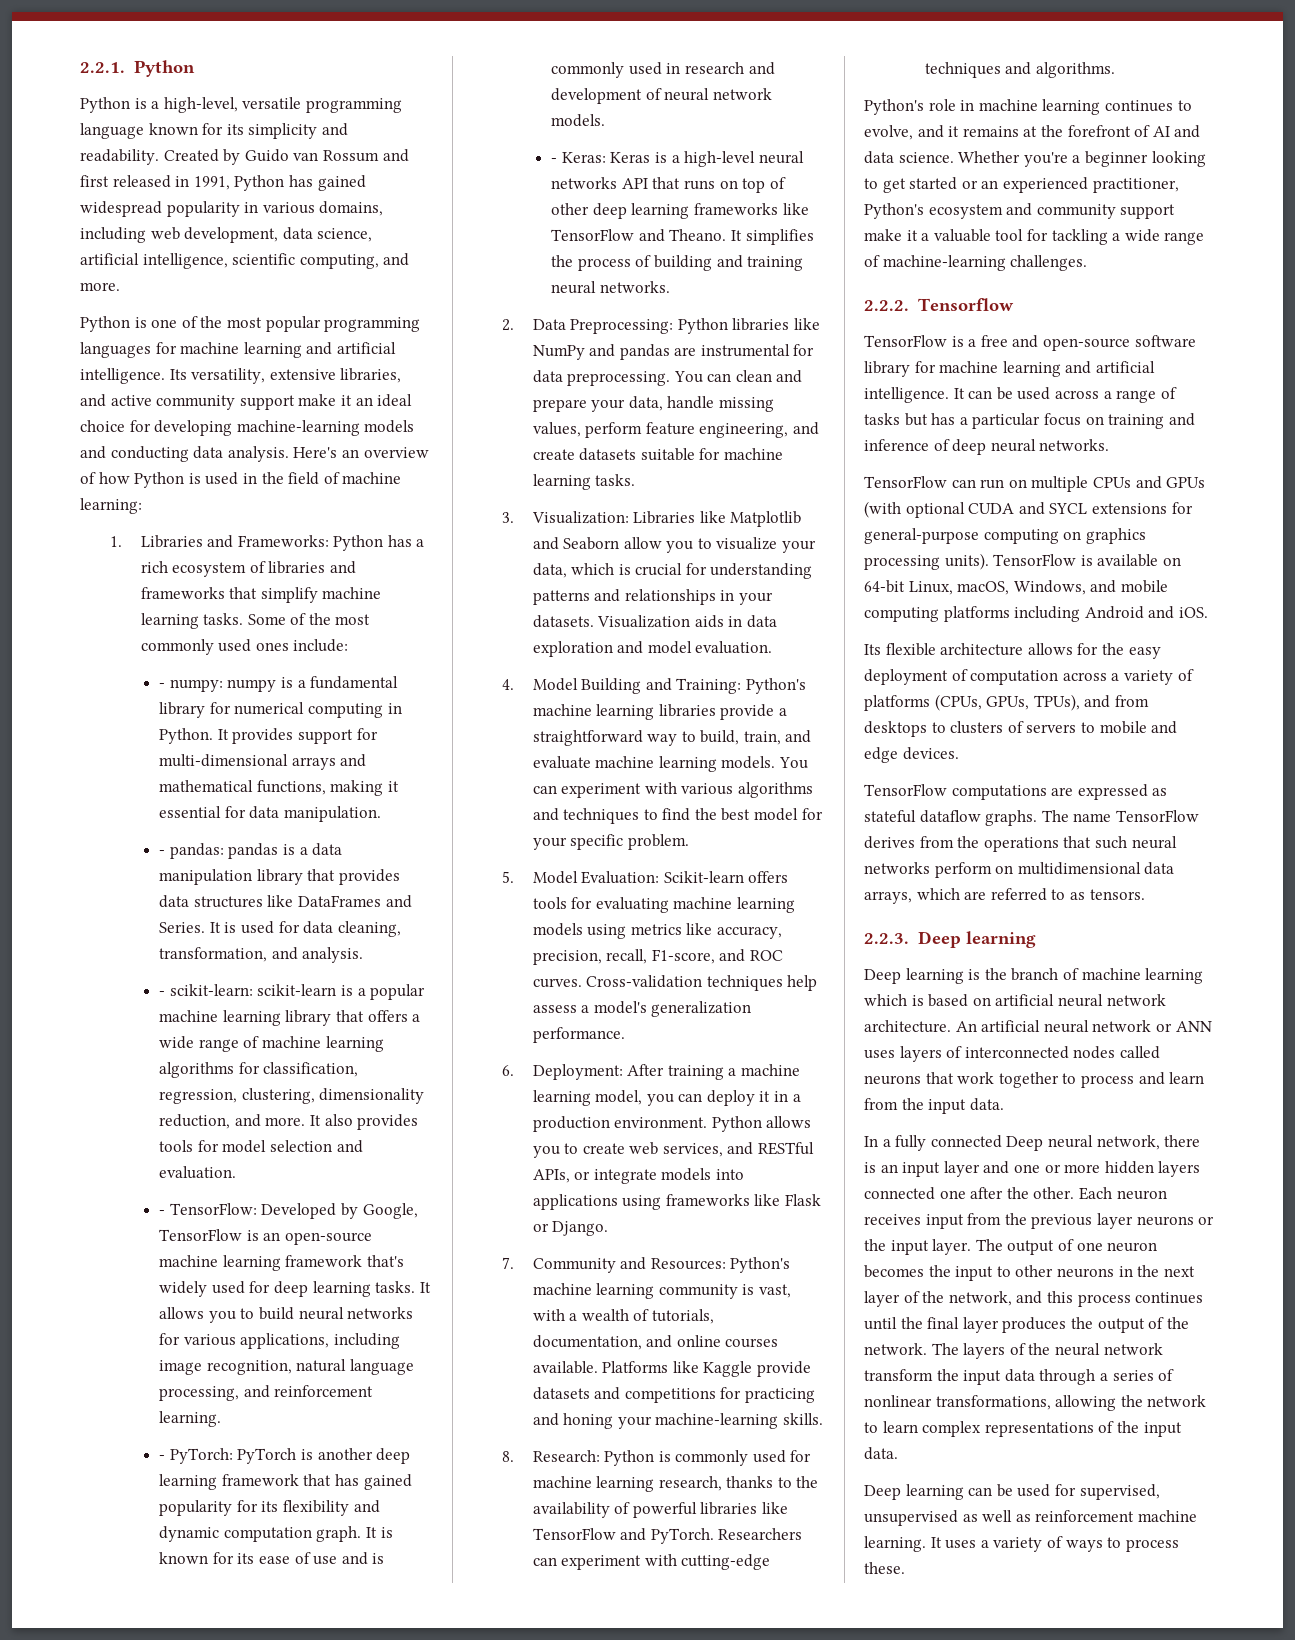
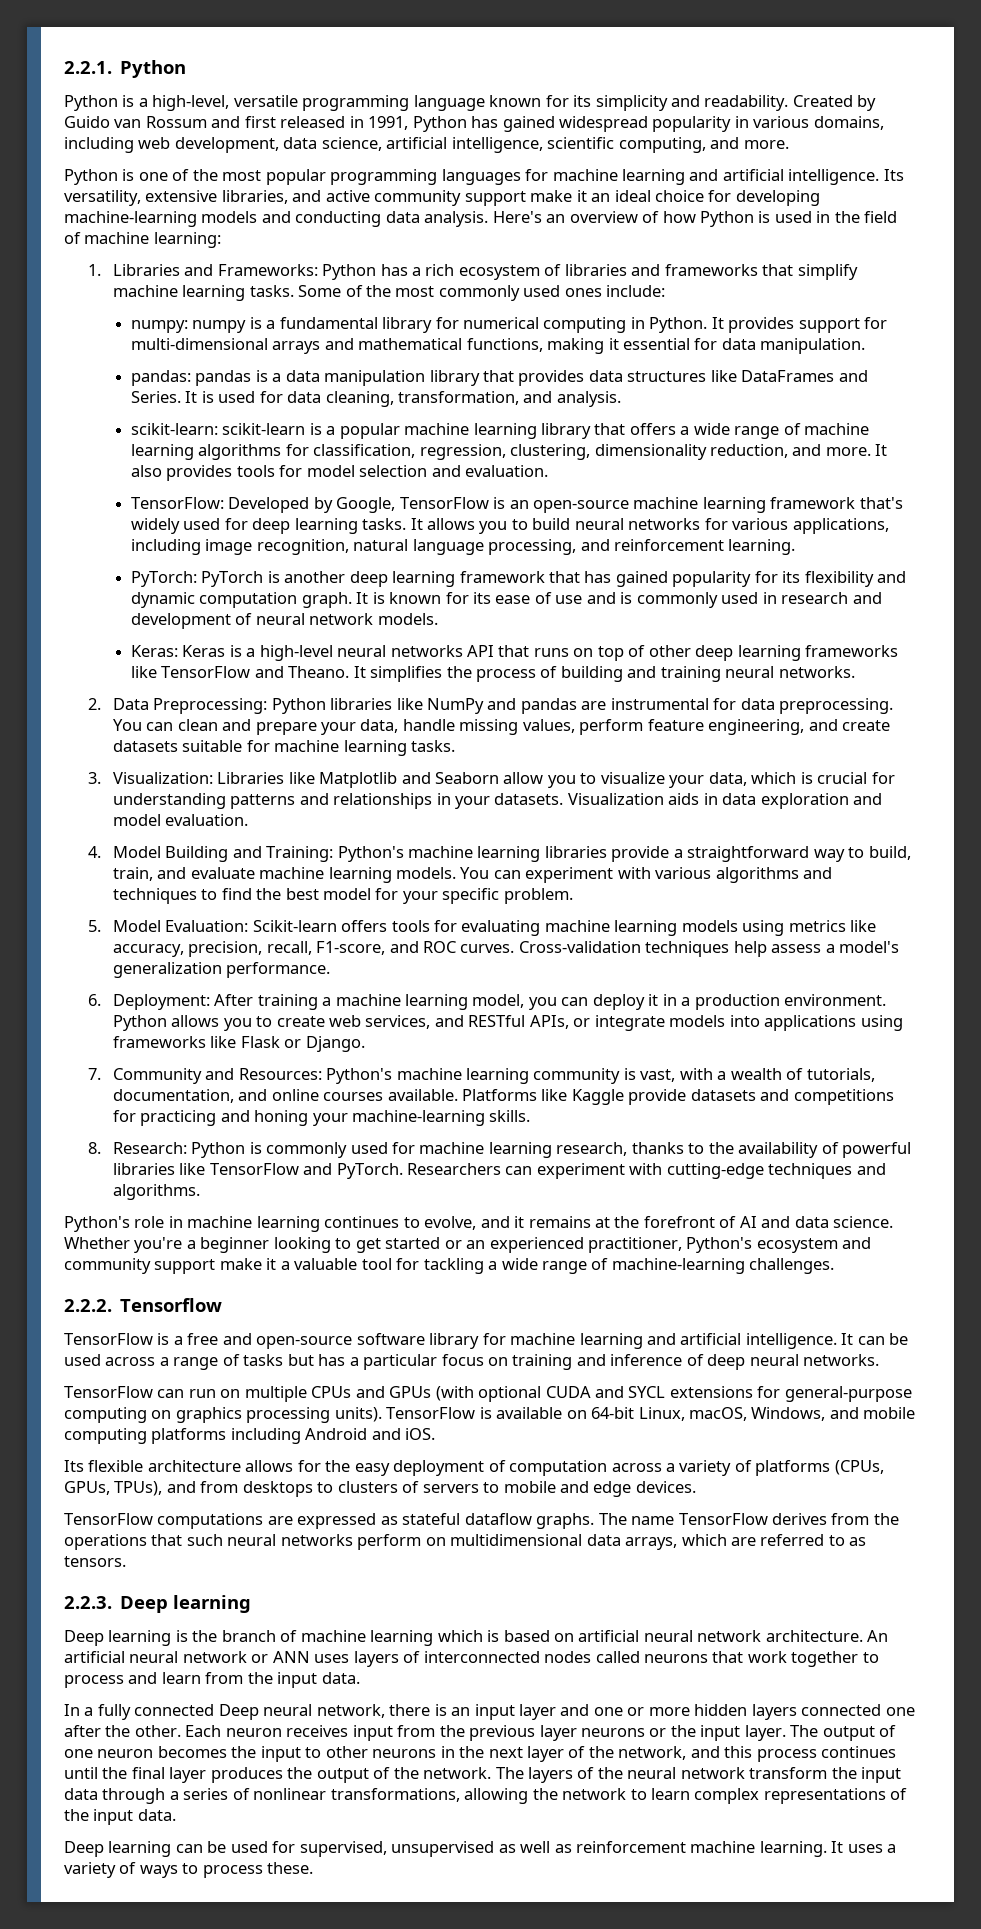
[159,683,166,688] - -> (666, 291) none
[159,850,166,855] - -> (866, 346) none
[159,991,166,996] - -> (621, 399) none
[159,1210,166,1215] - -> (549, 471) none
[159,1455,166,1460] - -> (796, 547) none
[551,158,558,163] - -> (438, 619) none

